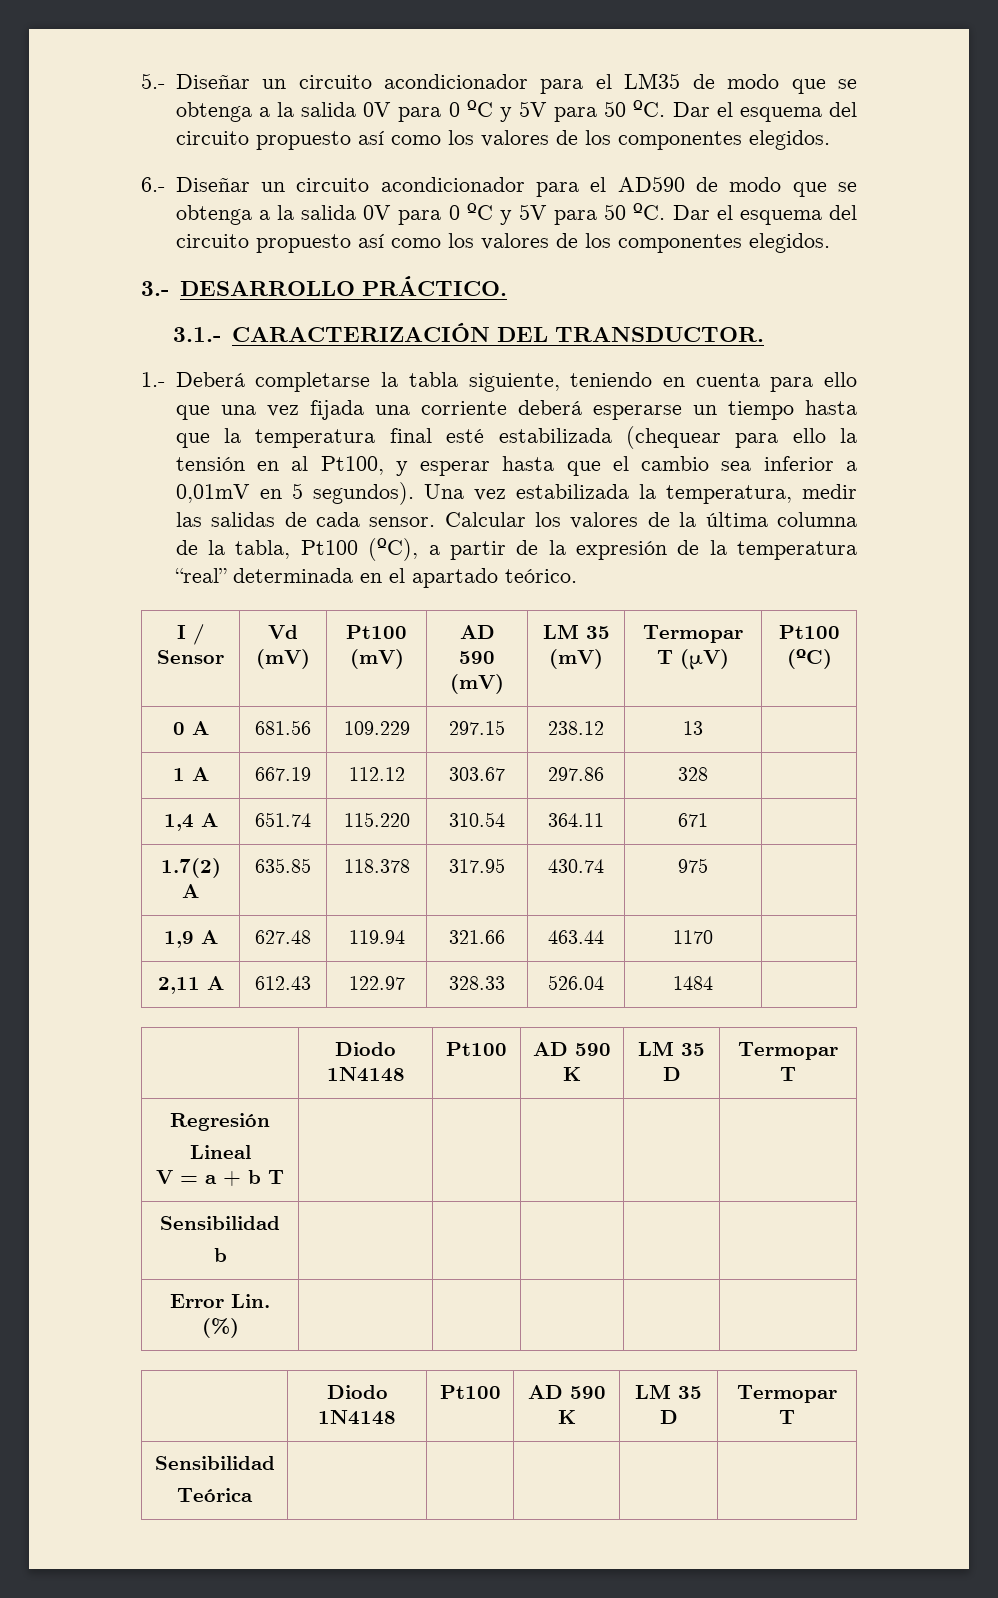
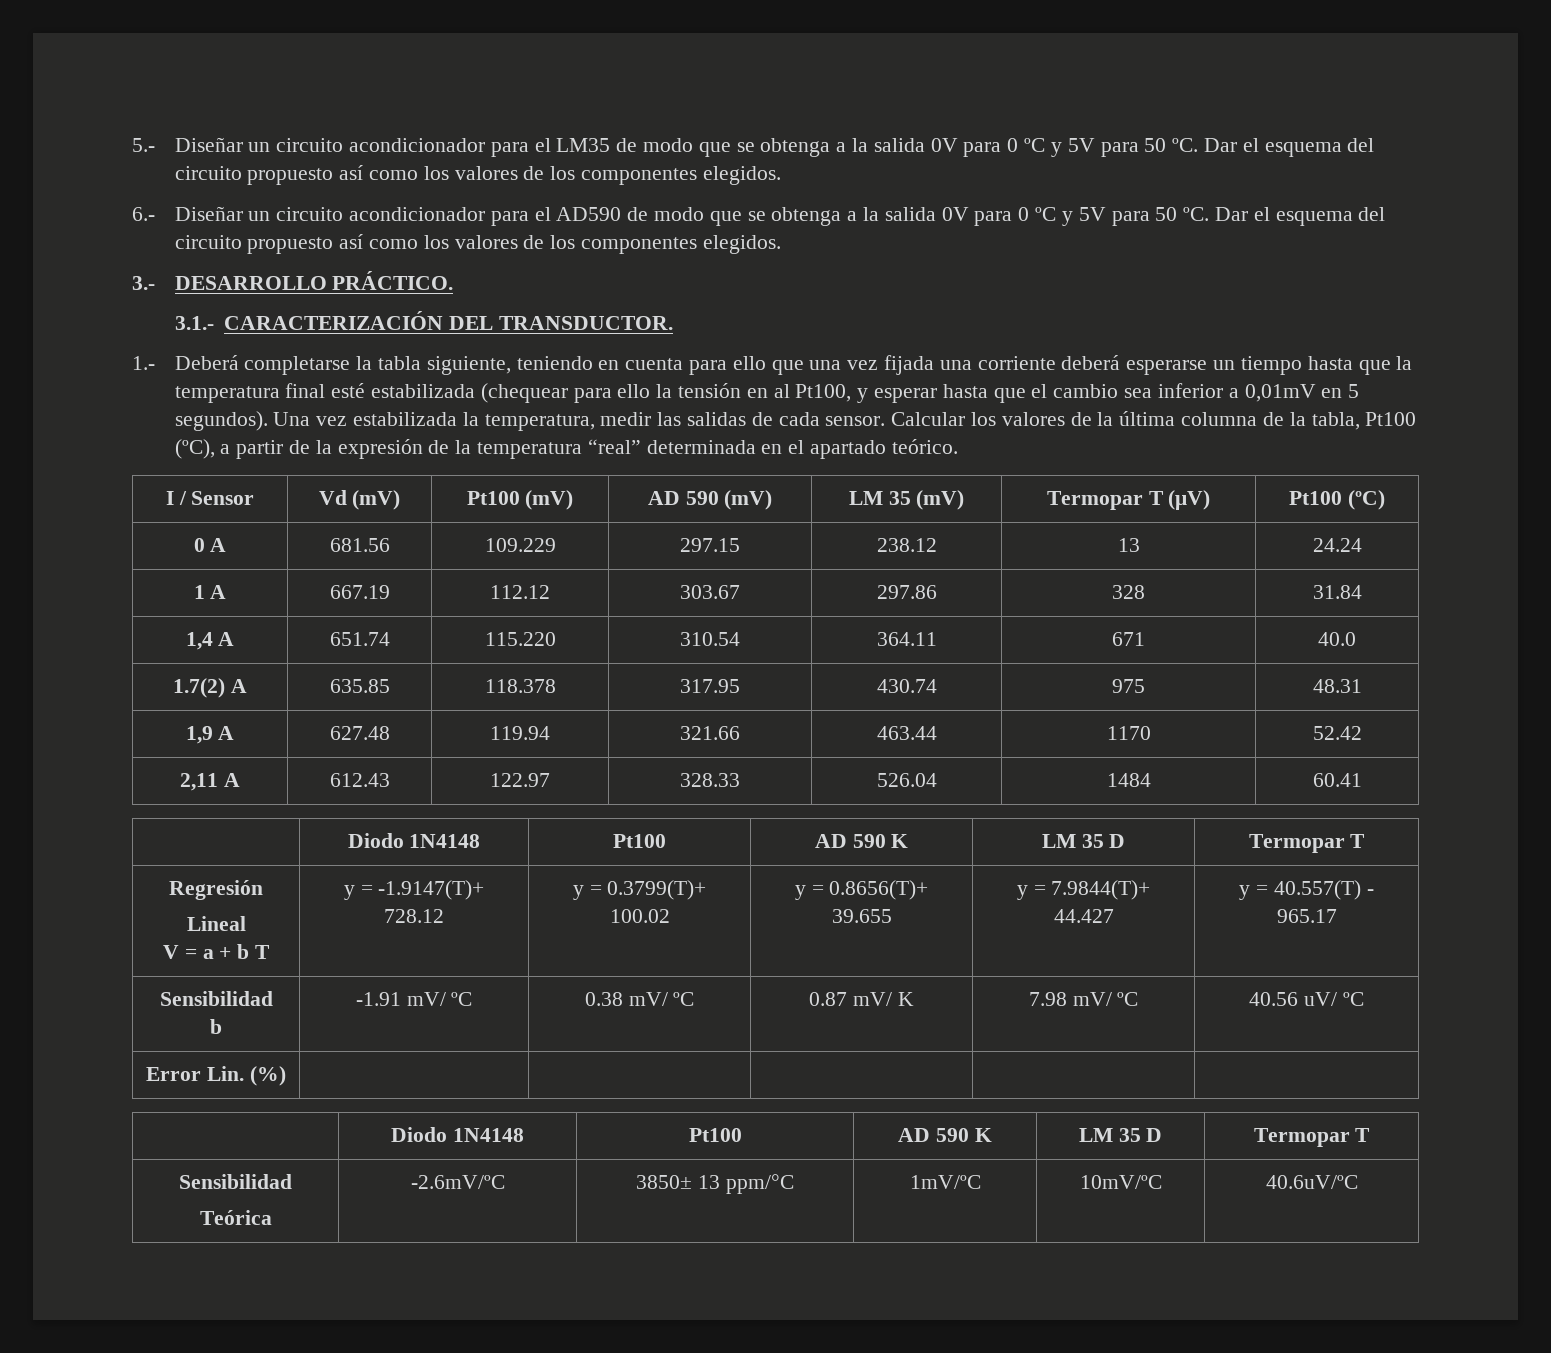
(703, 728) none -> [1312,538,1362,552] 24.24
(708, 774) none -> [1312,585,1362,599] 31.84
(708, 820) none -> [1318,632,1356,646] 40.0
(708, 865) none -> [1312,679,1362,693] 48.31
(713, 937) none -> [1312,726,1362,740] 52.42
(713, 983) none -> [1312,773,1362,787] 60.41
[160,1216,280,1230] [213,1248,227,1262] | | | | // Sensibilidad // b | | | | | -> [343,880,485,900] [384,909,444,923] [572,880,707,900] [609,909,670,923] [794,880,929,900] [831,909,892,923] [1016,880,1151,900] [1053,909,1114,923] [1239,880,1374,900] [1276,909,1337,923] [159,991,273,1006] [210,1019,222,1034] [355,992,473,1006] [584,992,695,1006] [809,992,914,1006] [1028,992,1139,1006] [1249,992,1364,1006] y = -1.9147(T)+ 728.12 | y = 0.3799(T)+ 100.02 | y = 0.8656(T)+ 39.655 | y = 7.9844(T)+ 44.427 | y = 40.557(T) - 965.17 // Sensibilidad // b | -1.91 mV/ ºC | 0.38 mV/ ºC | 0.87 mV/ K | 7.98 mV/ ºC | 40.56 uV/ ºC
(253, 1495) | | | | -> [410,1175,505,1189] [636,1174,794,1194] [909,1175,981,1189] [1079,1175,1162,1189] [1265,1175,1358,1189] -2.6mV/ºC | 3850± 13 ppm/°C | 1mV/ºC | 10mV/ºC | 40.6uV/ºC

